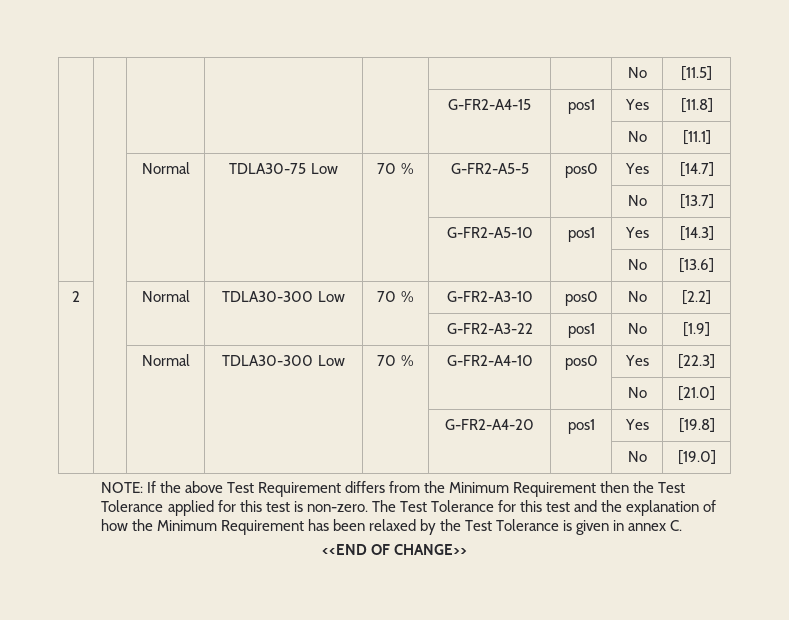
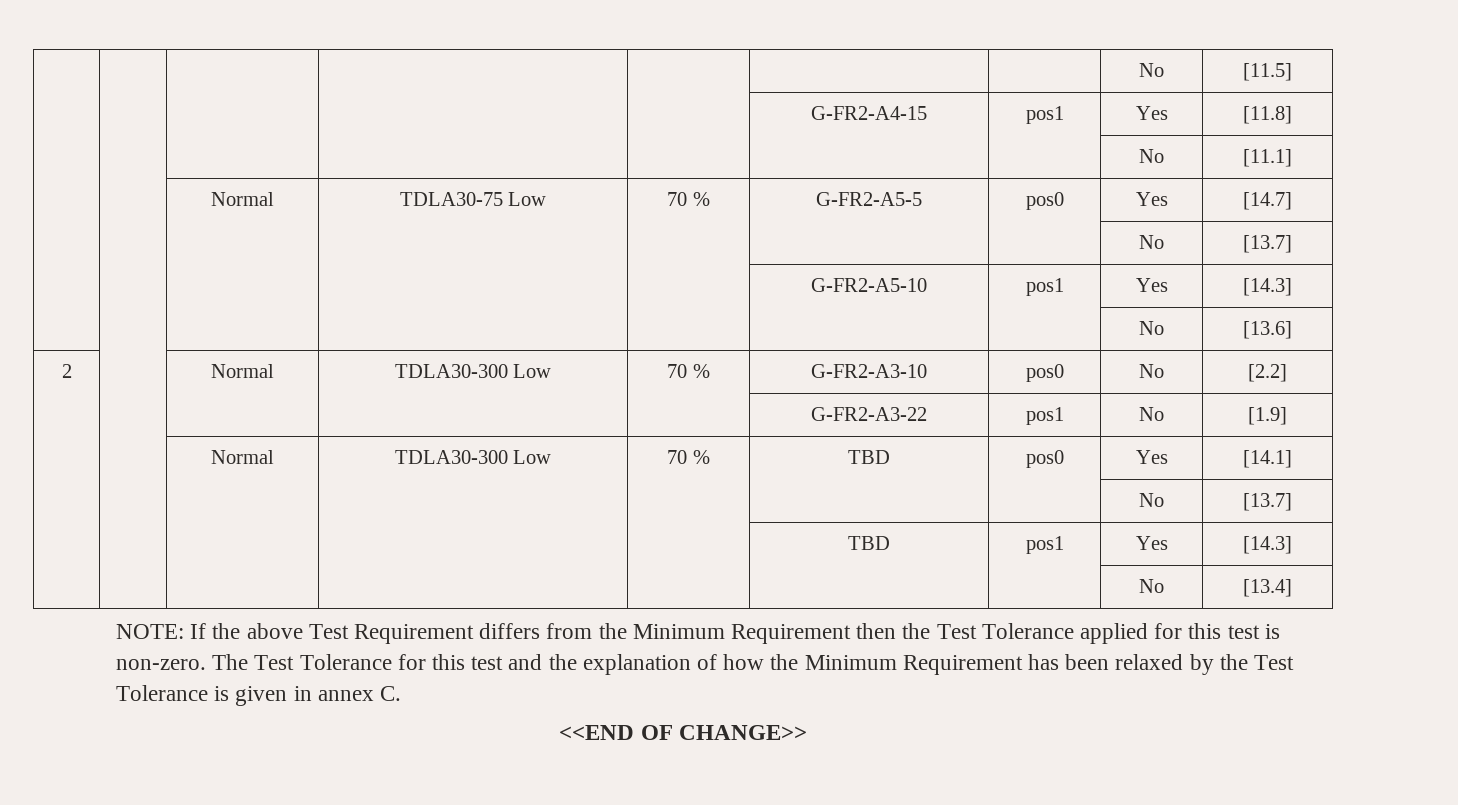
[446,355,533,366] [564,355,598,370] [624,355,649,366] [678,354,715,369] [627,387,647,398] [678,386,715,401] [444,419,534,430] [567,419,595,434] [624,419,649,430] [678,418,715,433] [627,451,647,462] [677,450,716,465] G-FR2-A4-10 | pos0 | Yes | [22.3] // | | | | | | | No | [21.0] // | | | | | G-FR2-A4-20 | pos1 | Yes | [19.8] // | | | | | | | No | [19.0] -> [848,450,890,464] [1025,450,1064,468] [1135,450,1168,464] [1243,450,1292,468] [1139,493,1164,507] [1243,493,1292,511] [848,536,890,550] [1025,536,1064,554] [1135,536,1168,550] [1243,536,1292,554] [1139,579,1164,593] [1243,579,1292,597] TBD | pos0 | Yes | [14.1] // | | | | | | | No | [13.7] // | | | | | TBD | pos1 | Yes | [14.3] // | | | | | | | No | [13.4]

